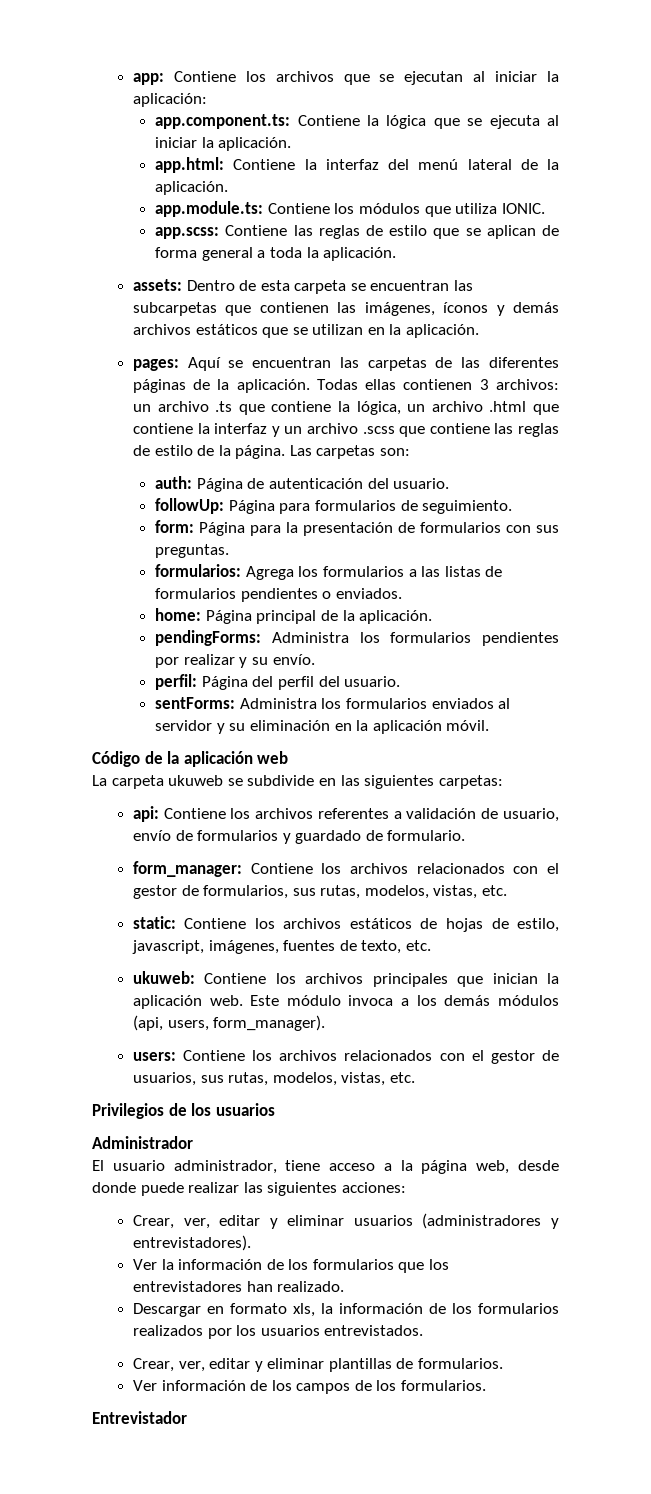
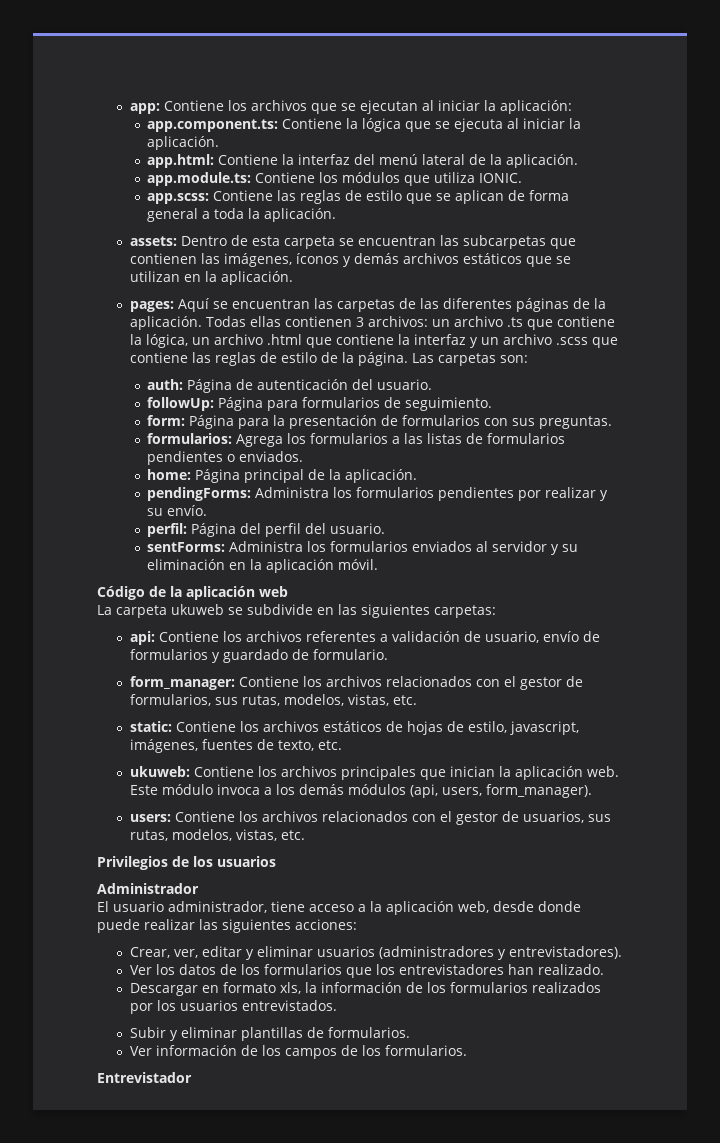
[421,1160,468,1174] página -> [386,901,454,915] aplicación
[161,1259,263,1270] la información -> [155,964,216,975] los datos
[132,1358,251,1372] Crear, ver, editar -> [129,1027,166,1038] Subir

